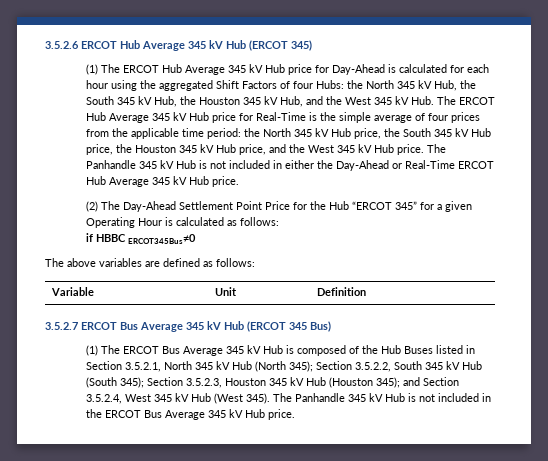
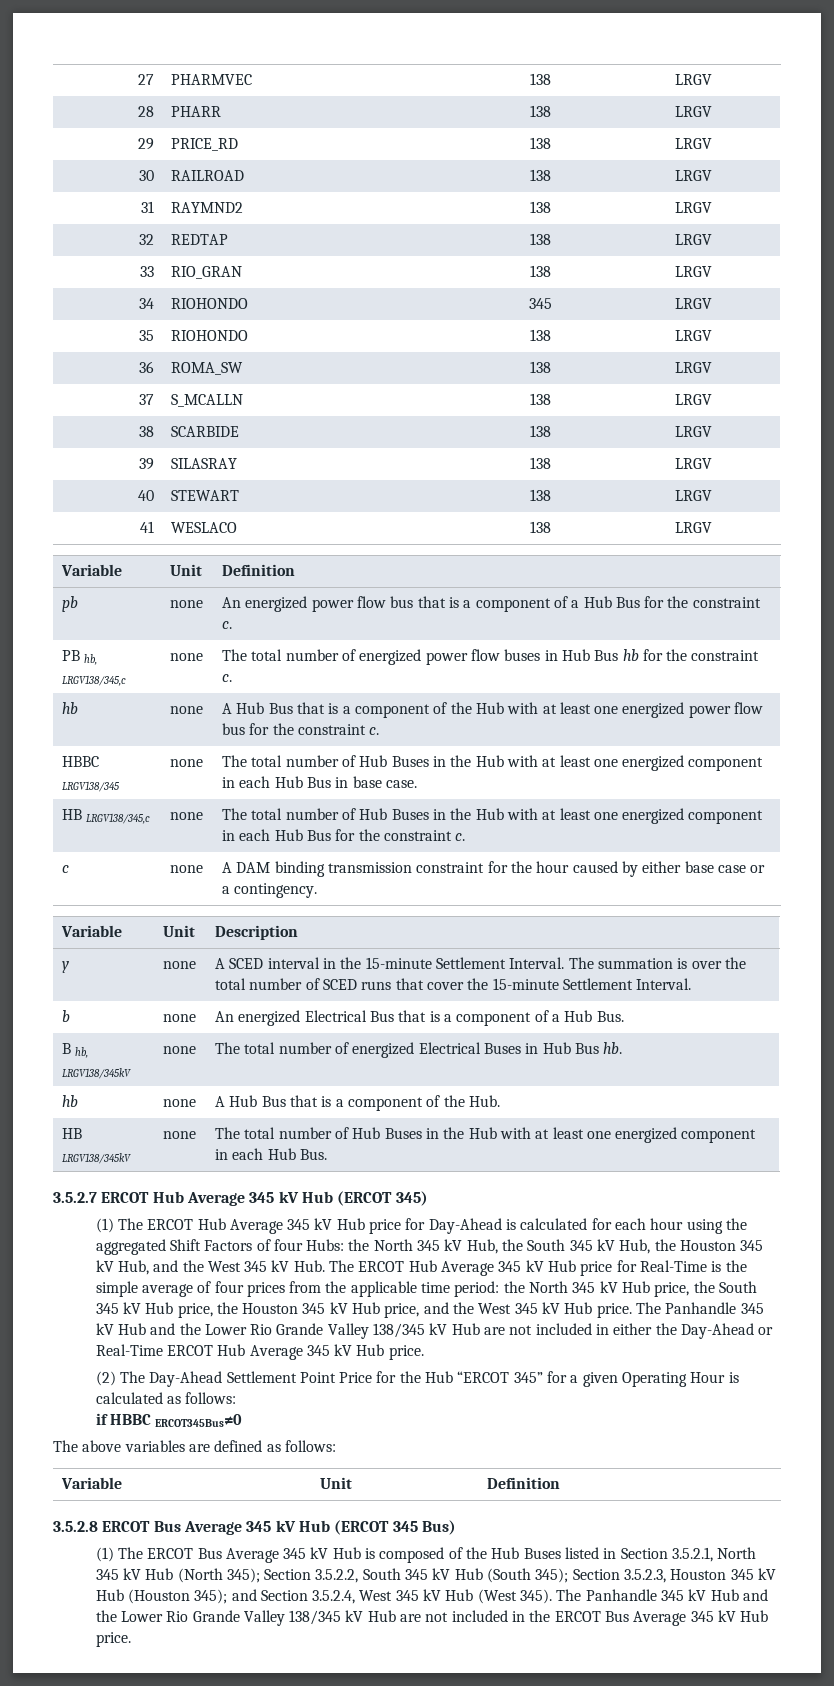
[45,41,79,49] 3.5.2.6 -> [138,74,155,85] [170,74,252,85] [529,73,551,85] [674,74,712,85] [138,106,155,117] [170,106,221,117] [529,105,551,117] [674,106,712,117] [138,138,155,150] [170,138,238,151] [529,137,551,149] [674,138,712,149] [139,170,155,181] [170,170,244,181] [529,169,551,181] [674,170,712,181] [141,201,155,213] [170,202,243,213] [529,201,551,213] [674,202,712,213] [139,234,155,245] [170,234,228,245] [529,233,551,245] [674,234,712,245] [140,266,155,277] [170,266,242,279] [529,265,551,277] [674,266,712,277] [139,298,155,309] [170,298,248,309] [528,298,552,309] [674,298,712,309] [139,330,155,341] [170,330,248,341] [529,329,551,341] [674,330,712,341] [139,361,155,373] [170,362,243,375] [529,361,551,373] [674,362,712,373] [139,394,155,405] [170,394,243,407] [529,393,551,405] [674,394,712,405] [139,426,155,437] [170,426,239,437] [529,425,551,437] [674,426,712,437] [139,458,155,470] [170,458,237,469] [529,457,551,469] [674,458,712,469] [138,490,155,501] [170,490,239,501] [529,489,551,501] [674,490,712,501] [140,521,155,533] [170,522,237,533] [529,521,551,533] [674,522,712,533] [60,564,122,576] [169,564,202,576] [221,564,295,576] [61,596,78,612] [169,600,203,608] [221,596,761,612] [221,621,232,629] [61,650,98,665] [61,675,126,686] [169,653,203,661] [221,649,760,665] [221,674,232,682] [61,702,78,714] [169,706,203,714] [221,702,764,718] [221,723,380,735] [61,756,99,767] [61,781,120,792] [169,759,203,767] [221,755,764,771] [221,776,417,788] [61,809,151,824] [169,812,203,820] [221,808,764,824] [221,829,466,841] [61,865,69,873] [169,865,203,873] [221,861,766,877] [221,883,318,898] [60,925,122,937] [162,925,195,937] [214,925,298,940] [61,961,69,973] [162,961,196,969] [214,957,746,969] [214,978,692,990] [61,1010,70,1022] [162,1014,196,1022] [214,1010,624,1026] [61,1043,89,1058] [61,1068,131,1079] [162,1046,196,1054] [214,1042,623,1058] [61,1095,78,1107] [162,1099,196,1107] [214,1095,500,1111] [61,1128,82,1139] [61,1153,131,1164] [162,1131,196,1139] [214,1127,757,1143] [214,1148,327,1160] [53,1192,97,1203] 27 | PHARMVEC | 138 | LRGV // 28 | PHARR | 138 | LRGV // 29 | PRICE_RD | 138 | LRGV // 30 | RAILROAD | 138 | LRGV // 31 | RAYMND2 | 138 | LRGV // 32 | REDTAP | 138 | LRGV // 33 | RIO_GRAN | 138 | LRGV // 34 | RIOHONDO | 345 | LRGV // 35 | RIOHONDO | 138 | LRGV // 36 | ROMA_SW | 138 | LRGV // 37 | S_MCALLN | 138 | LRGV // 38 | SCARBIDE | 138 | LRGV // 39 | SILASRAY | 138 | LRGV // 40 | STEWART | 138 | LRGV // 41 | WESLACO | 138 | LRGV // Variable | Unit | Definition // pb | none | An energized power flow bus that is a component of a Hub Bus for the constraint c. // PB hb, LRGV138/345,c | none | The total number of energized power flow buses in Hub Bus hb for the constraint c. // hb | none | A Hub Bus that is a component of the Hub with at least one energized power flow bus for the constraint c. // HBBC LRGV138/345 | none | The total number of Hub Buses in the Hub with at least one energized component in each Hub Bus in base case. // HB LRGV138/345,c | none | The total number of Hub Buses in the Hub with at least one energized component in each Hub Bus for the constraint c. // c | none | A DAM binding transmission constraint for the hour caused by either base case or a contingency. // Variable | Unit | Description // y | none | A SCED interval in the 15-minute Settlement Interval. The summation is over the total number of SCED runs that cover the 15-minute Settlement Interval. // b | none | An energized Electrical Bus that is a component of a Hub Bus. // B hb, LRGV138/345kV | none | The total number of energized Electrical Buses in Hub Bus hb. // hb | none | A Hub Bus that is a component of the Hub. // HB LRGV138/345kV | none | The total number of Hub Buses in the Hub with at least one energized component in each Hub Bus. // 3.5.2.7
[198,160,207,169] is -> [150,1323,506,1339] and the Lower Rio Grande Valley 138/345 kV Hub are
[45,322,78,330] 3.5.2.7 -> [53,1521,98,1532] 3.5.2.8
[407,393,416,402] is -> [742,1589,768,1601] [95,1610,422,1626] and the Lower Rio Grande Valley 138/345 kV Hub are

